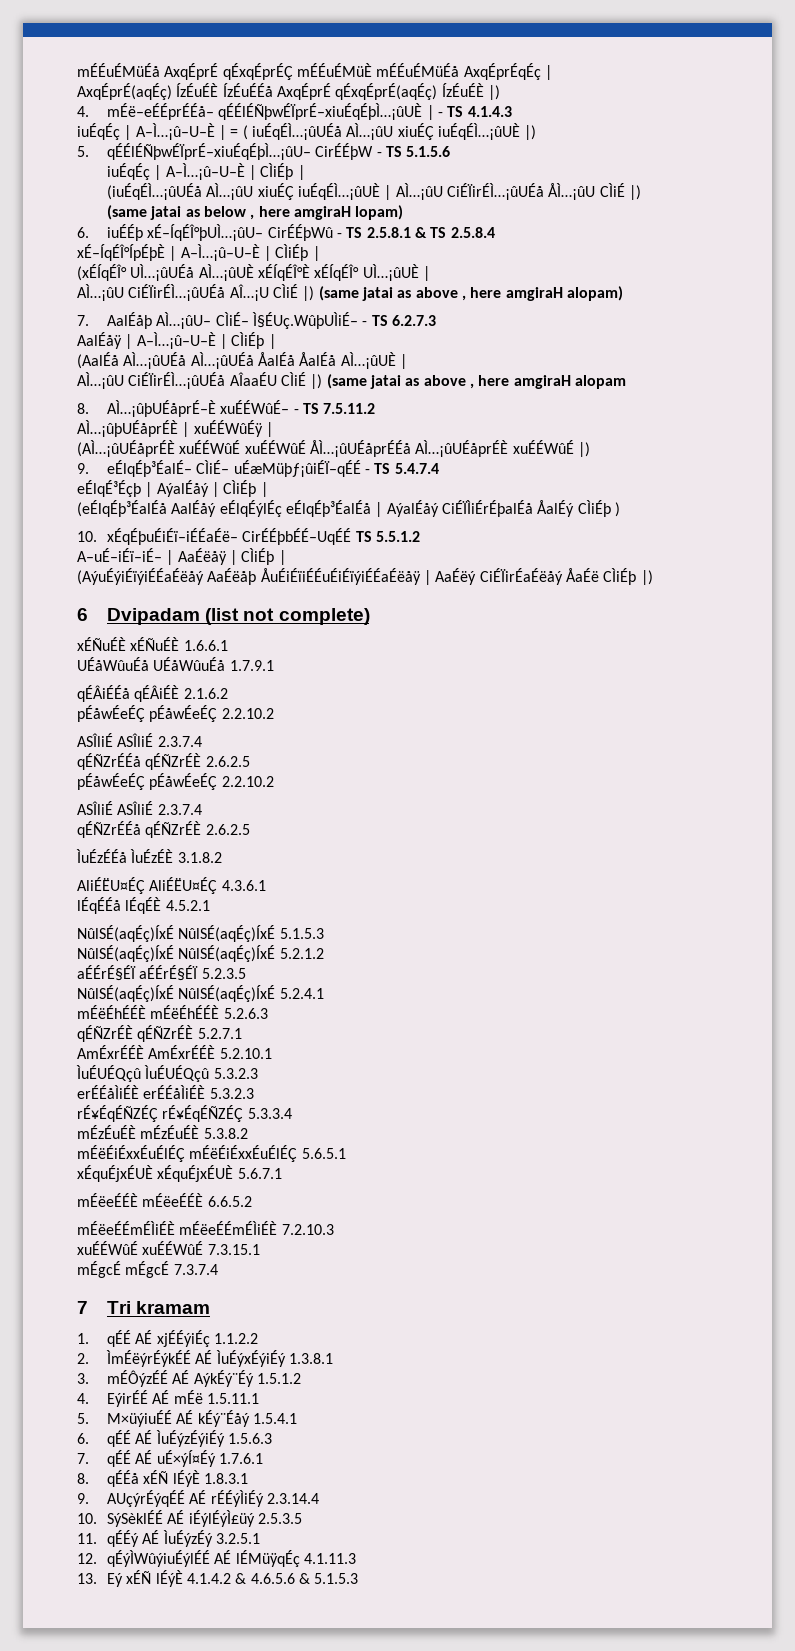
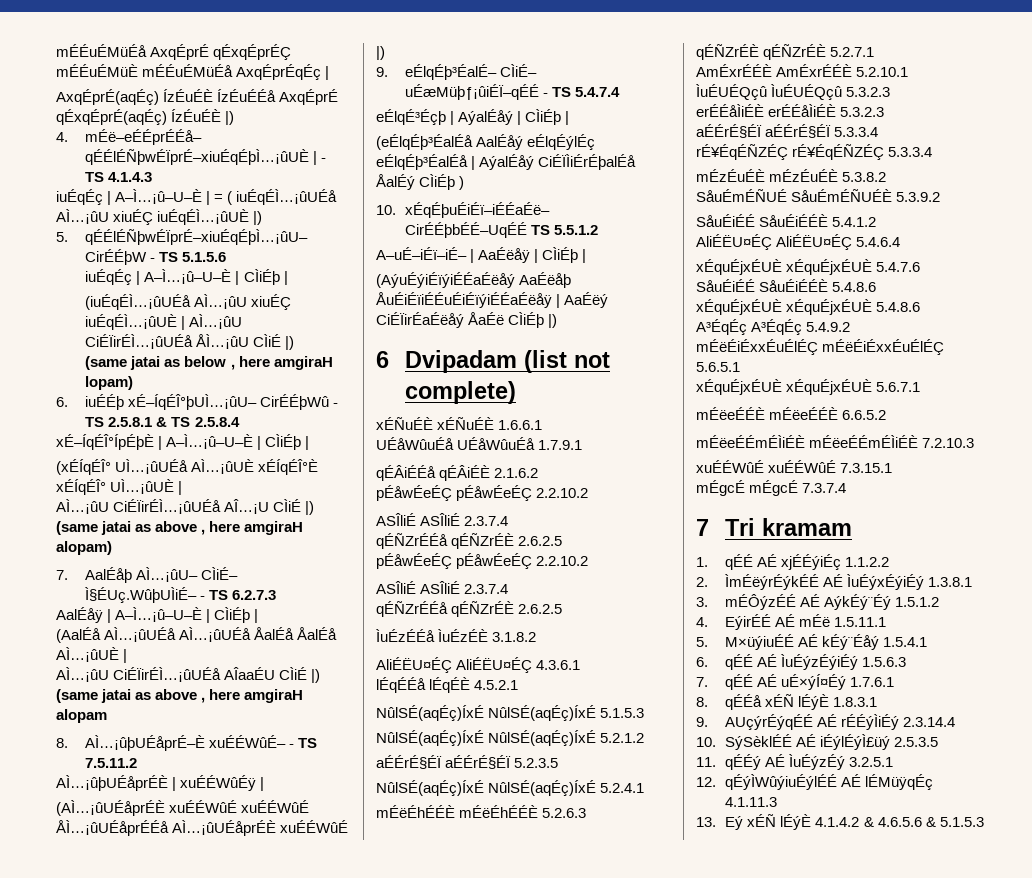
(254, 1093) none -> [696,124,879,138] // aÉÉrÉ§ÉÏ aÉÉrÉ§ÉÏ 5.3.3.4
(248, 1133) none -> [696,189,941,202] [696,214,877,227] [696,234,901,250] [696,259,921,275] [696,279,877,292] [696,299,921,315] [696,319,851,335] // SåuÉmÉÑUÉ SåuÉmÉÑUÉÈ 5.3.9.2 // SåuÉiÉÉ SåuÉiÉÉÈ 5.4.1.2 // AliÉËU¤ÉÇ AliÉËU¤ÉÇ 5.4.6.4 // xÉquÉjxÉUÈ xÉquÉjxÉUÈ 5.4.7.6 // SåuÉiÉÉ SåuÉiÉÉÈ 5.4.8.6 // xÉquÉjxÉUÈ xÉquÉjxÉUÈ 5.4.8.6 // A³ÉqÉç A³ÉqÉç 5.4.9.2

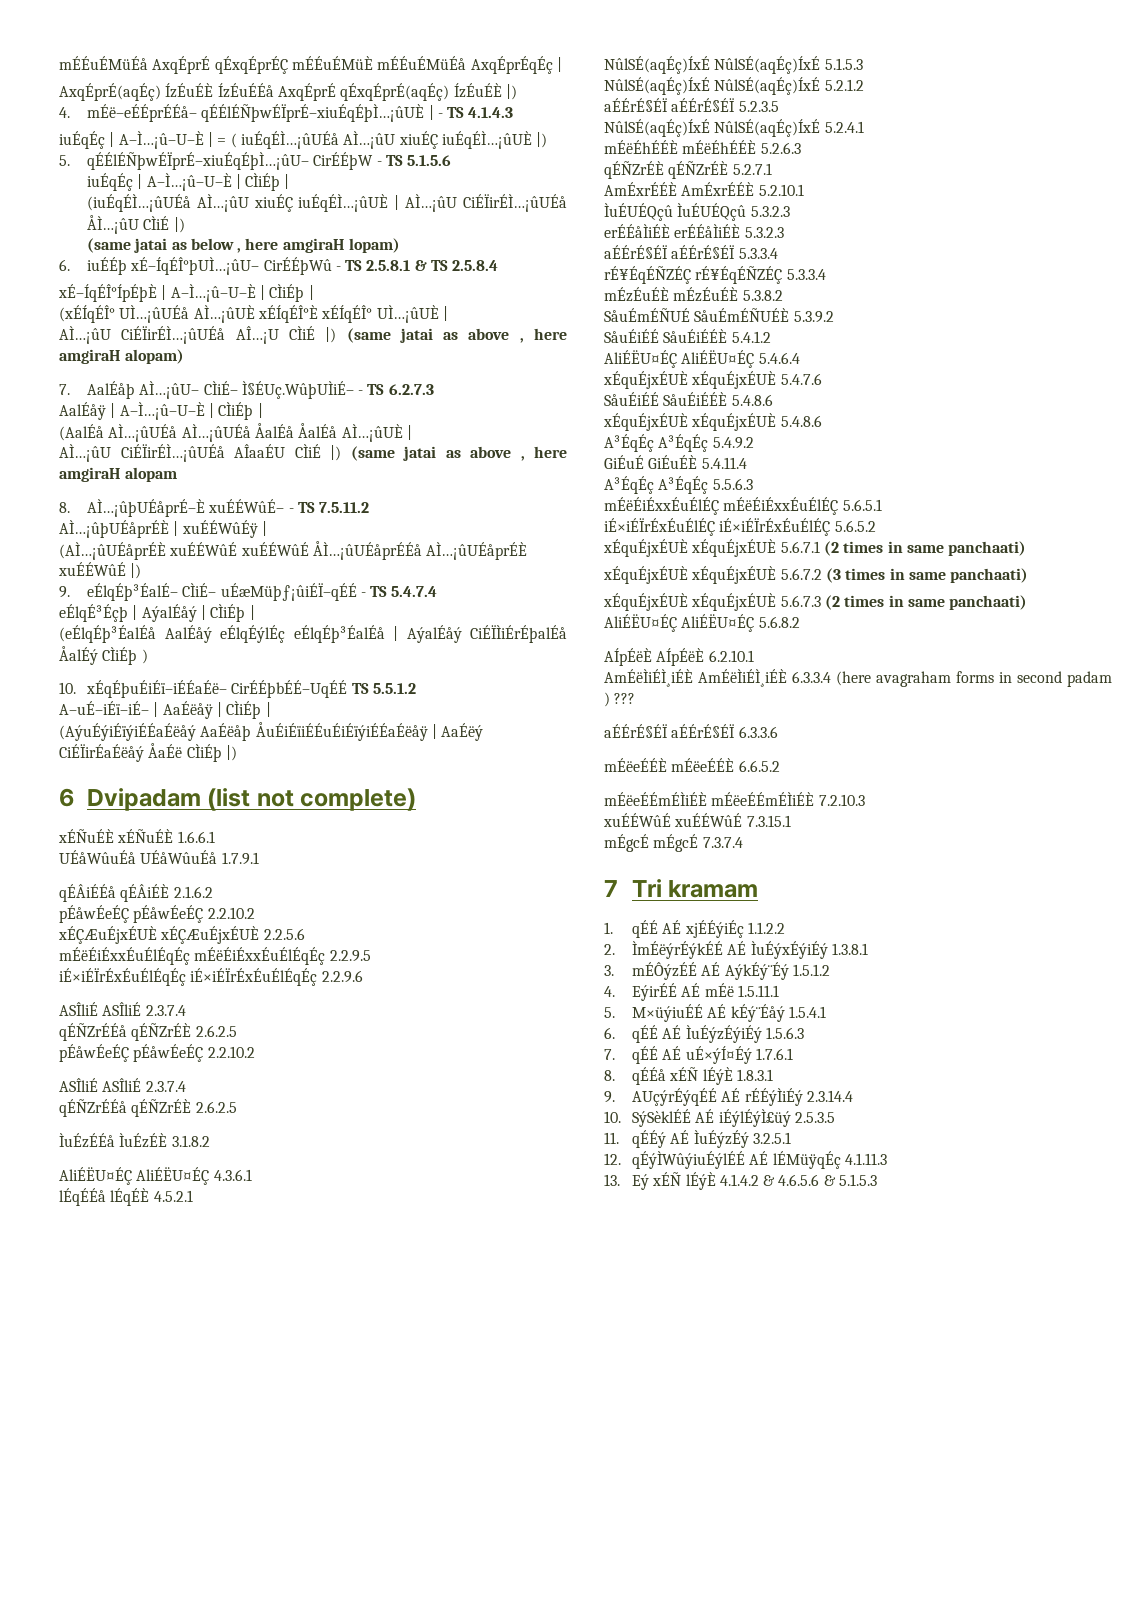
(589, 493) none -> [58,926,305,944] [59,947,371,965] [59,968,363,986] // xÉÇÆuÉjxÉUÈ xÉÇÆuÉjxÉUÈ 2.2.5.6 // mÉëÉiÉxxÉuÉlÉqÉç mÉëÉiÉxxÉuÉlÉqÉç 2.2.9.5 // iÉ×iÉÏrÉxÉuÉlÉqÉç iÉ×iÉÏrÉxÉuÉlÉqÉç 2.2.9.6
(851, 327) none -> [604,455,747,469] [604,476,753,494] // GiÉuÉ GiÉuÉÈ 5.4.11.4 // A³ÉqÉç A³ÉqÉç 5.5.6.3
(740, 367) none -> [604,518,876,536] // iÉ×iÉÏrÉxÉuÉlÉÇ iÉ×iÉÏrÉxÉuÉlÉÇ 5.6.5.2
(921, 387) none -> [823,541,1027,556] [603,566,1029,584] [603,593,1028,611] [604,614,800,632] [604,648,754,666] [604,669,1112,687] [604,692,636,707] [604,724,778,738] (2 times in same panchaati) // xÉquÉjxÉUÈ xÉquÉjxÉUÈ 5.6.7.2 (3 times in same panchaati) // xÉquÉjxÉUÈ xÉquÉjxÉUÈ 5.6.7.3 (2 times in same panchaati) // AliÉËU¤ÉÇ AliÉËU¤ÉÇ 5.6.8.2 // AÍpÉëÈ AÍpÉëÈ 6.2.10.1 // AmÉëÌiÉÌ¸iÉÈ AmÉëÌiÉÌ¸iÉÈ 6.3.3.4 (here avagraham forms in second padam ) ??? // aÉÉrÉ§ÉÏ aÉÉrÉ§ÉÏ 6.3.3.6

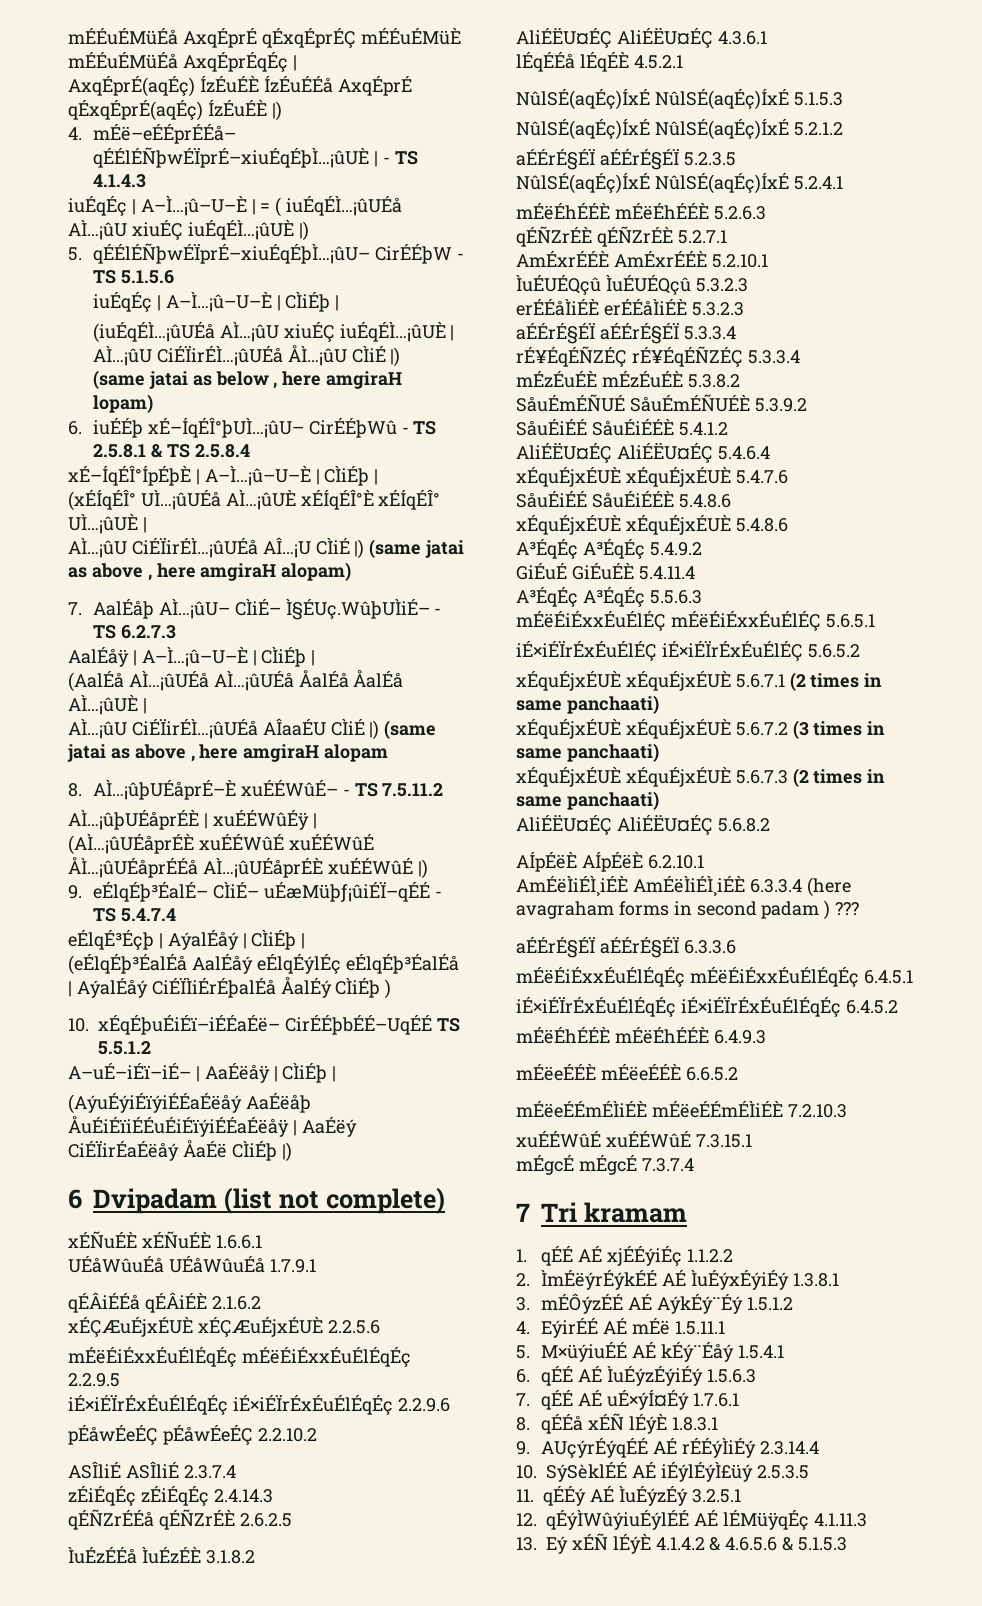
[59,905,255,923] // pÉåwÉeÉÇ pÉåwÉeÉÇ 2.2.10.2 -> (261, 1303) none
[59,1002,186,1016] [59,1023,237,1041] // ASÎliÉ ASÎliÉ 2.3.7.4 // qÉÑZrÉÉå qÉÑZrÉÈ 2.6.2.5 -> (450, 1405) none
(186, 1086) none -> [68,1485,273,1506] // zÉiÉqÉç zÉiÉqÉç 2.4.14.3
(778, 732) none -> [516,966,913,987] [516,996,898,1017] [516,1026,766,1044] // mÉëÉiÉxxÉuÉlÉqÉç mÉëÉiÉxxÉuÉlÉqÉç 6.4.5.1 // iÉ×iÉÏrÉxÉuÉlÉqÉç iÉ×iÉÏrÉxÉuÉlÉqÉç 6.4.5.2 // mÉëÉhÉÉÈ mÉëÉhÉÉÈ 6.4.9.3

